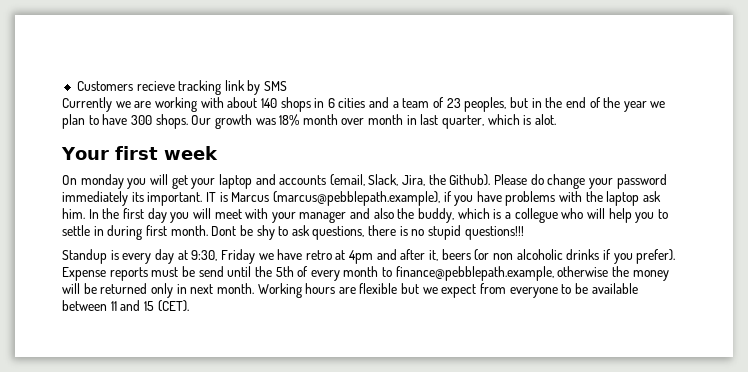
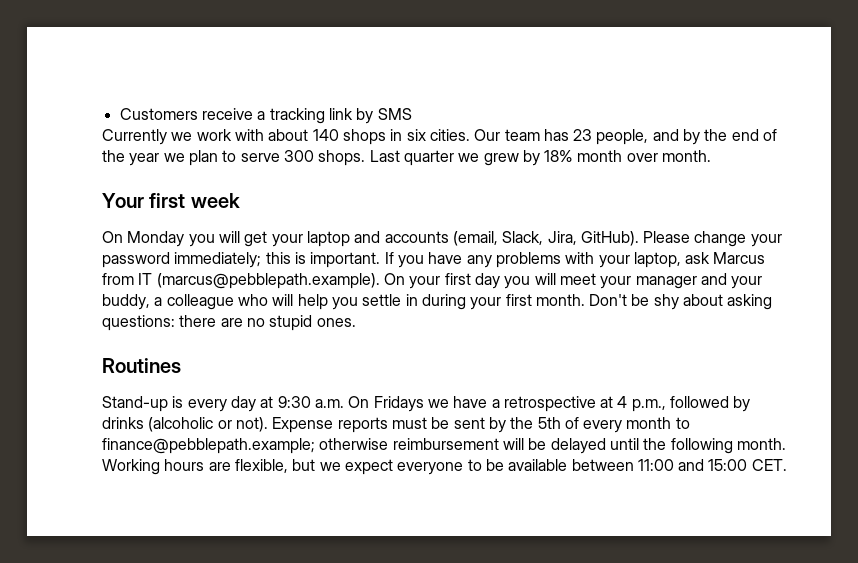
[136,81,175,91] recieve -> [201,108,266,120] receive a
[134,97,197,112] are working -> [196,129,232,141] work
[327,97,542,112] 6 cities and a team of 23 peoples, but in -> [406,129,701,145] six cities. Our team has 23 people, and by
[102,114,128,125] have -> [240,153,280,162] serve
[191,114,556,129] Our growth was 18% month over month in last quarter, which is alot. -> [369,150,712,166] Last quarter we grew by 18% month over month.
[80,174,124,189] monday -> [127,231,185,247] Monday
[428,174,667,189] [62,191,452,206] the Github). Please do change your password immediately its important. IT is Marcus (marcus@pebblepath.example), if -> [580,231,782,247] [102,252,394,268] GitHub). Please change your password immediately; this is important. If
(502, 196) none -> [466,255,492,268] any
[585,191,662,206] [62,208,120,219] the laptop ask him. In the -> [598,252,766,268] [102,273,441,289] your laptop, ask Marcus from IT (marcus@pebblepath.example). On your
[245,208,269,219] with -> (596, 279) none
[373,208,558,223] also the buddy, which is a collegue -> [731,276,763,289] [102,294,234,310] your buddy, a colleague
[657,209,668,219] to -> (358, 303) none
(143, 232) none -> [470,297,502,310] your
[211,226,237,236] Dont -> [589,294,628,306] Don't
[278,225,524,240] [62,249,676,264] to ask questions, there is no stupid questions!!! // Standup is every day at 9:30, Friday we have retro at 4pm and after it, beers (or non alcoholic drinks if you prefer). -> [683,294,773,310] [102,315,356,331] [102,358,181,373] [102,396,751,412] [102,417,268,432] about asking questions: there are no stupid ones. // Routines // Stand-up is every day at 9:30 a.m. On Fridays we have a retrospective at 4 p.m., followed by drinks (alcoholic or not).
[198,266,252,277] send until -> [453,417,506,433] sent by
[395,266,669,281] [62,283,214,298] finance@pebblepath.example, otherwise the money will be returned only in next -> [102,438,733,454] finance@pebblepath.example; otherwise reimbursement will be delayed until the following
[359,283,398,294] flexible -> [234,459,288,473] flexible,
[480,283,507,294] from -> (393, 467) none
[110,300,189,312] 11 and 15 (CET). -> [637,459,787,471] 11:00 and 15:00 CET.

